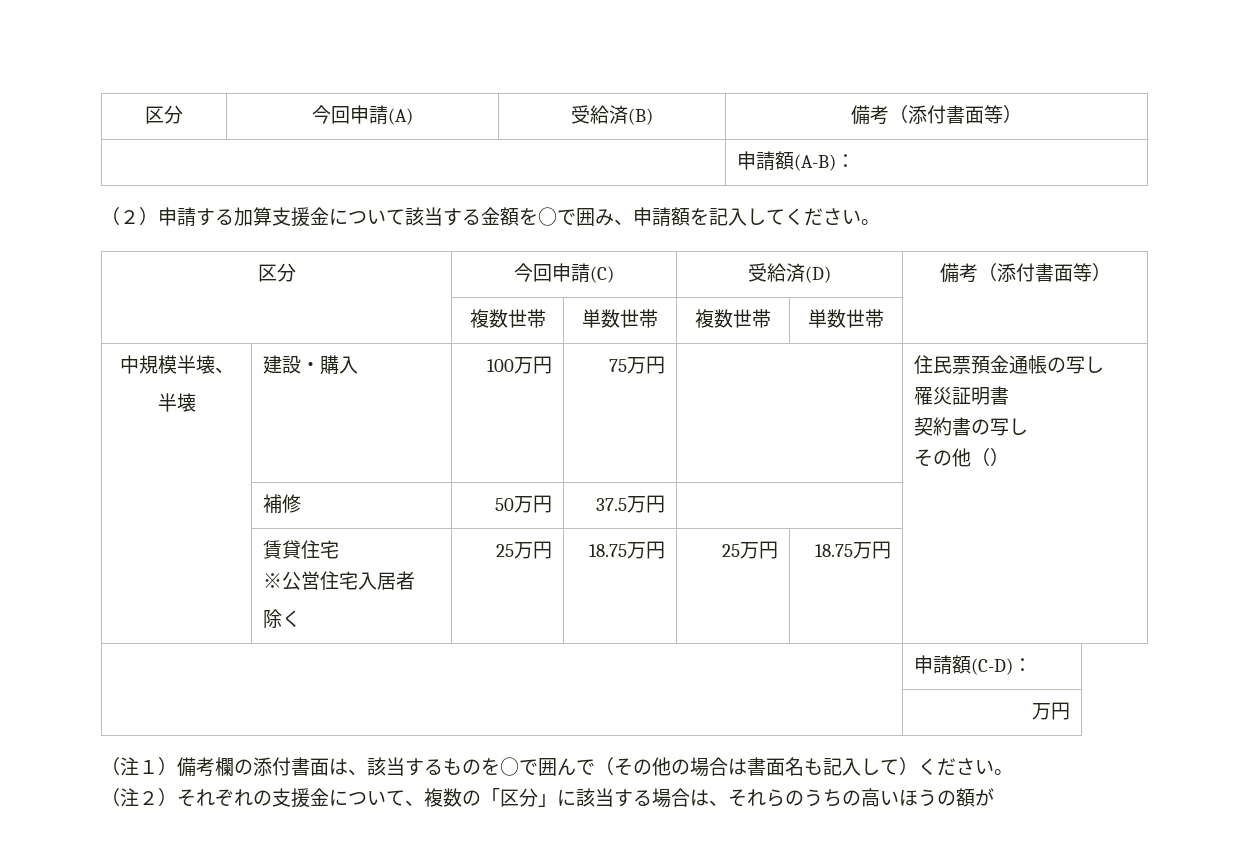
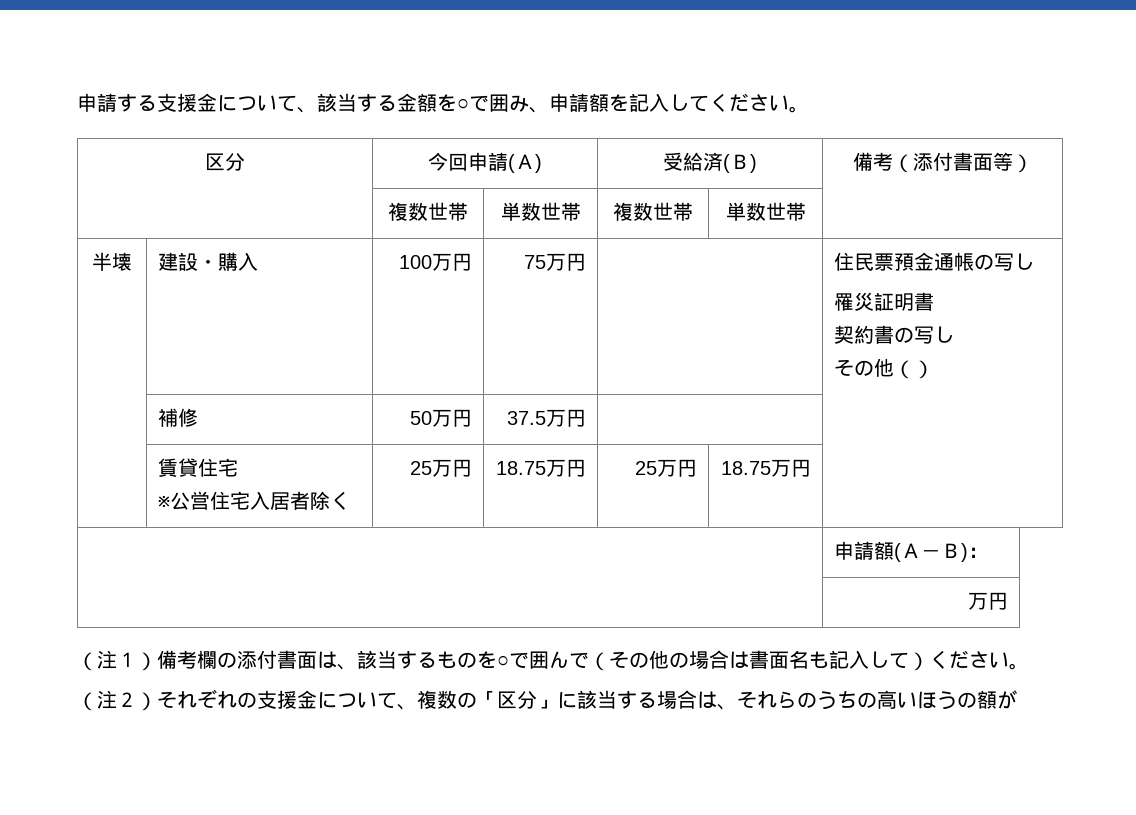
[145,105,183,124] [312,105,413,125] [571,105,653,125] [851,105,1022,125] [737,151,856,171] [101,207,158,226] 区分 | 今回申請(A) | 受給済(B) | 備考（添付書面等） // | 申請額(A-B)： // （２） -> (77, 102) none
[234,207,405,227] 加算支援金について -> [157,93,317,113] 支援金について、
[590,266,614,283] [748,263,831,283] (C) | 受給済(D) -> [508,154,542,173] [663,152,757,173] (Ａ) | 受給済(Ｂ)
[119,355,234,374] 中規模半壊、 // -> (806, 211) none
(416, 580) // -> (311, 500) none
[971,658,1014,675] (C-D) -> [894,543,969,562] (Ａ－Ｂ)

